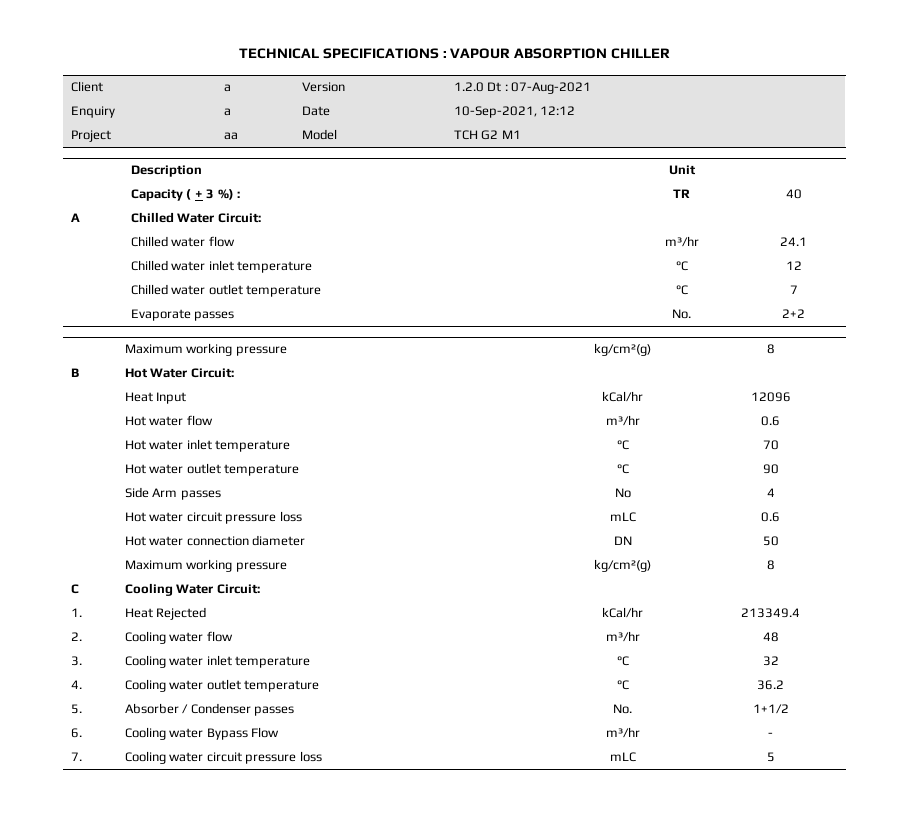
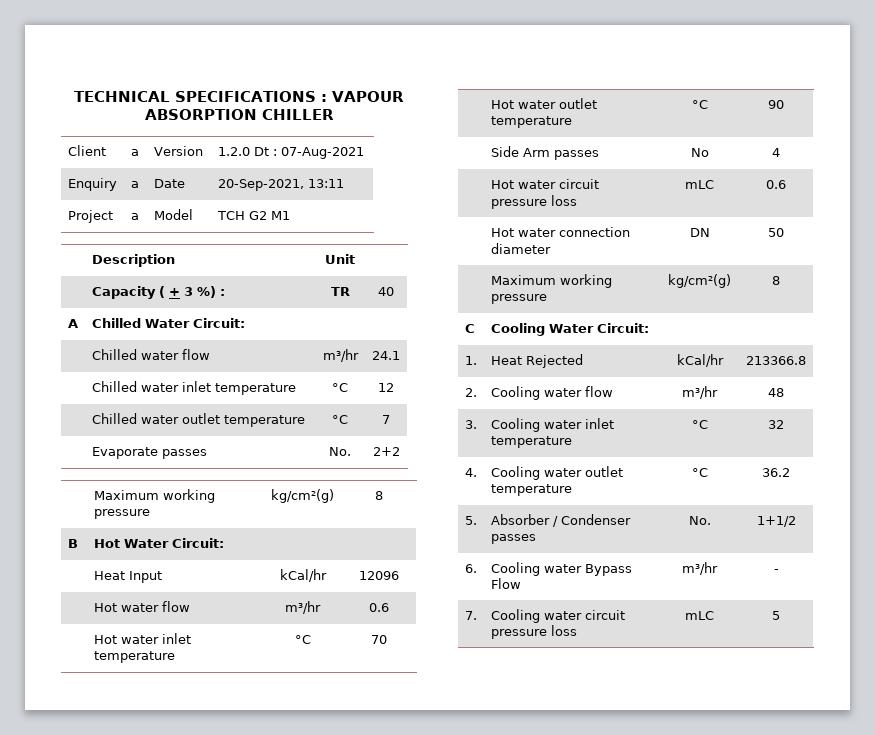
[453,106,576,118] 10-Sep-2021, 12:12 -> [217,179,344,191] 20-Sep-2021, 13:11
[223,132,238,140] aa -> [130,213,139,220] a
[741,608,800,618] 213349.4 -> [746,356,806,365] 213366.8

